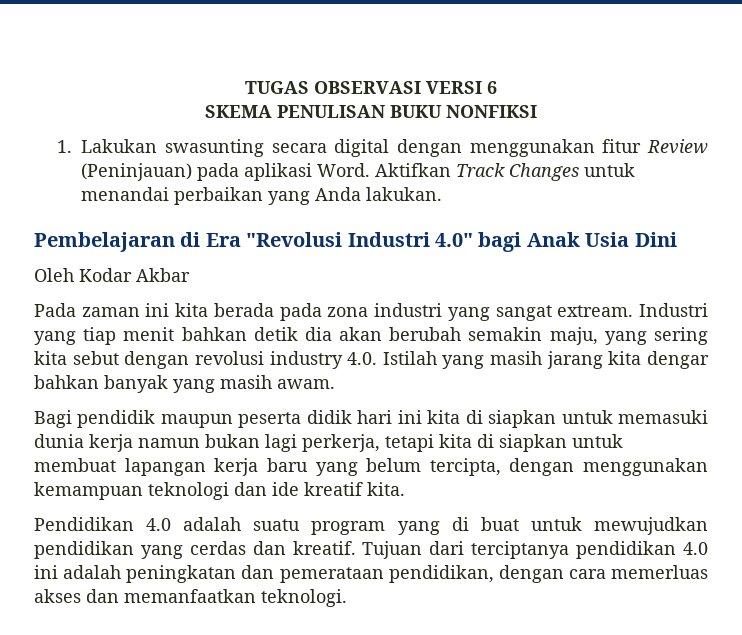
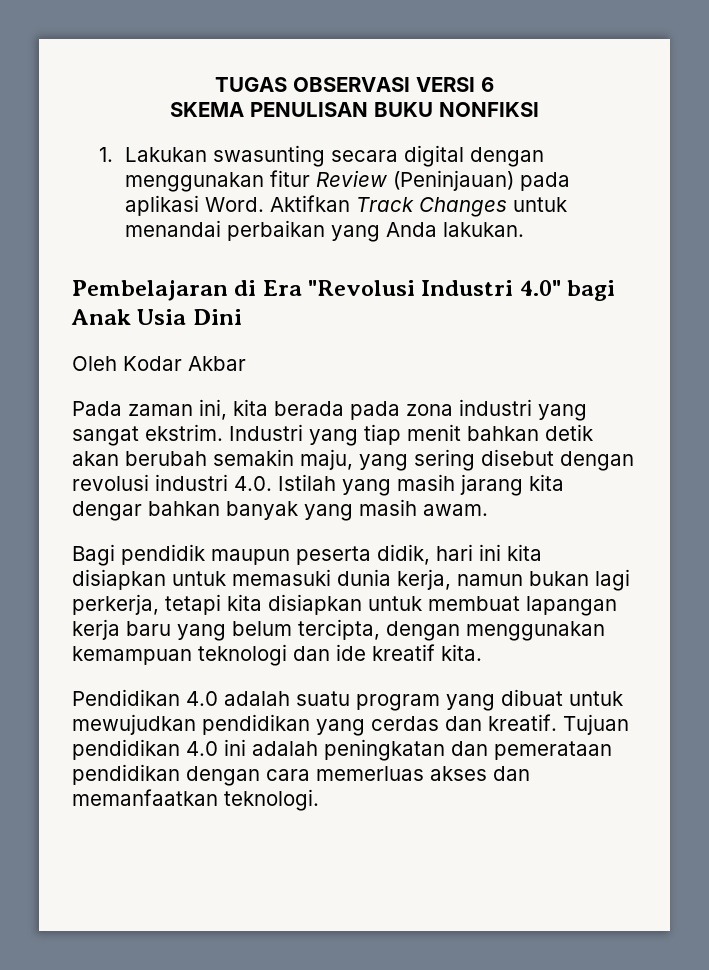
[145,303,170,317] ini -> [199,399,227,420] ini,
[557,305,634,317] extream. -> [145,424,223,441] ekstrim.
[304,327,332,341] dia -> (593, 432) none
[34,351,119,365] kita sebut -> [481,449,554,466] disebut
[269,351,343,369] industry -> [155,474,228,491] industri
[306,410,352,424] didik -> [377,544,430,565] didik,
[465,410,557,428] di siapkan -> [72,569,166,590] disiapkan
[89,434,133,452] kerja -> [397,569,451,590] kerja,
[477,434,567,452] di siapkan -> [268,594,362,615] disiapkan
[451,517,519,531] di buat -> [501,689,563,706] dibuat
[429,541,570,559] dari terciptanya -> (629, 724) none
[388,565,494,583] pendidikan, -> [72,764,180,785] pendidikan

